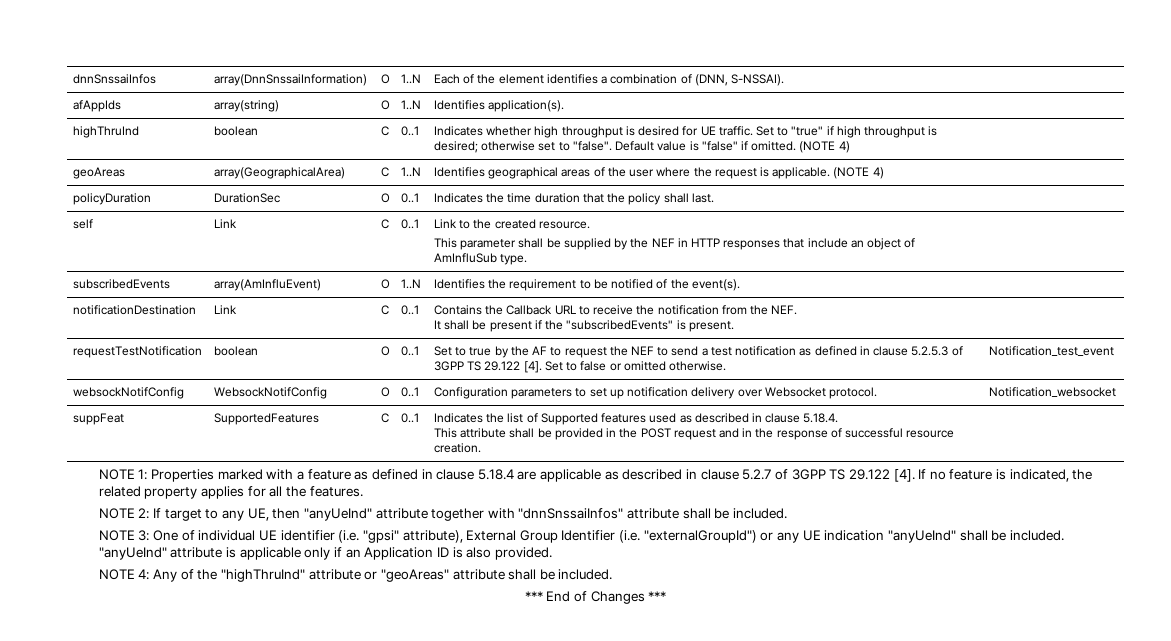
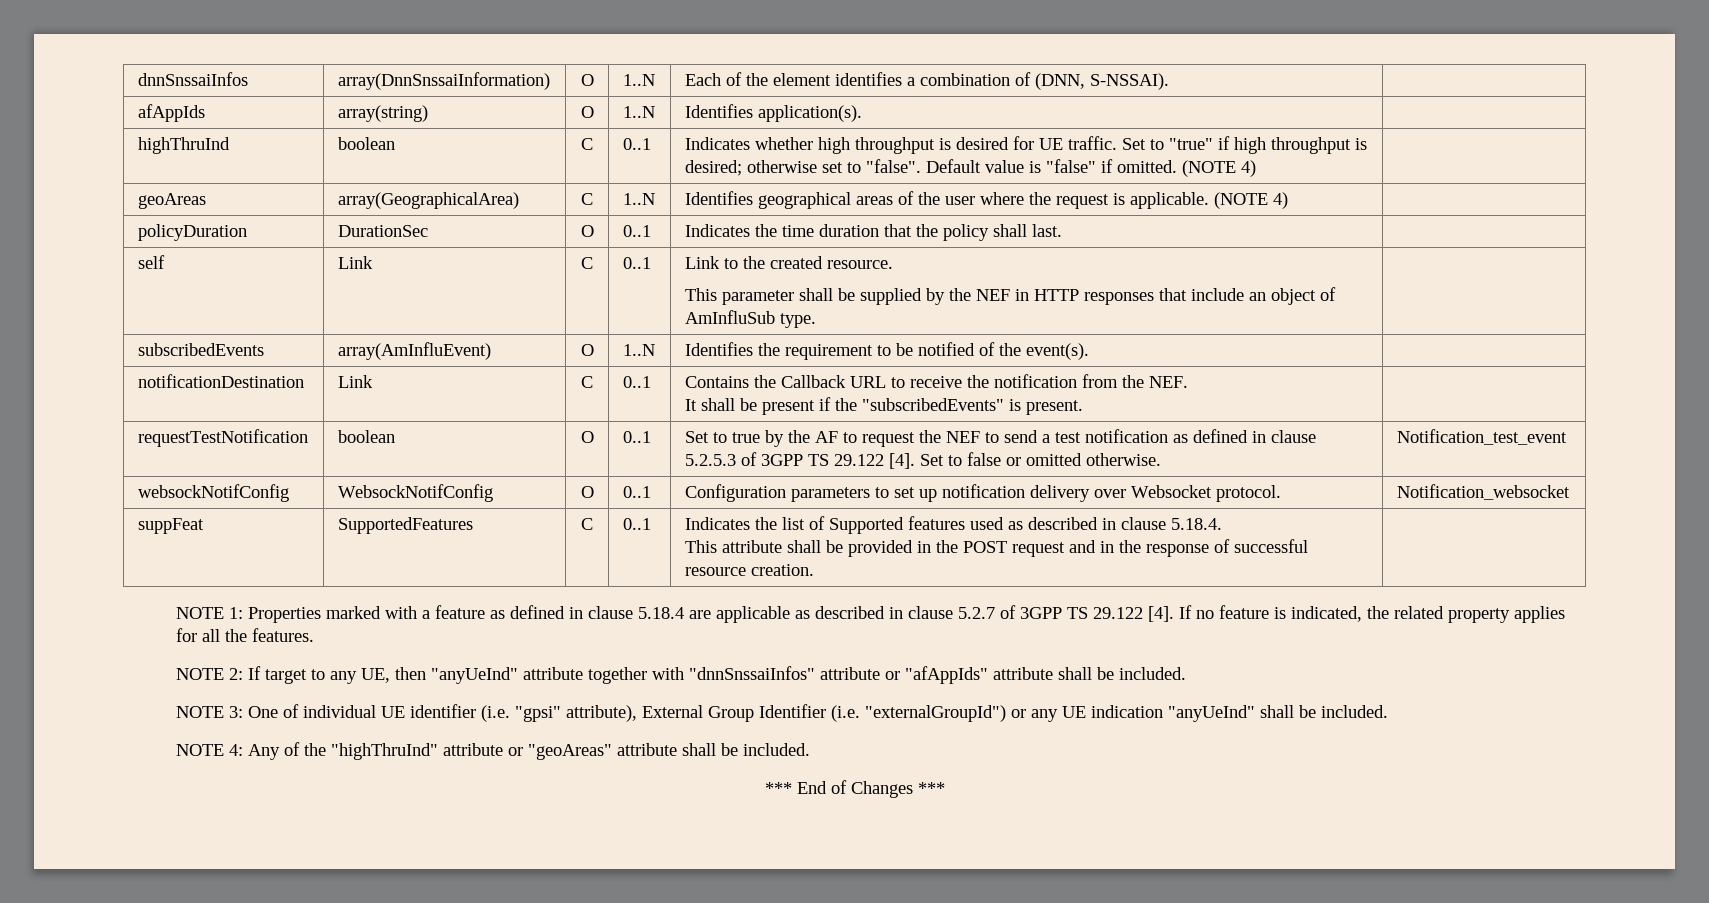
(680, 513) none -> [884,666,1053,684] or "afAppIds" attribute
[98,547,552,560] "anyUeInd" attribute is applicable only if an Application ID is also provided. -> (1388, 711) none

